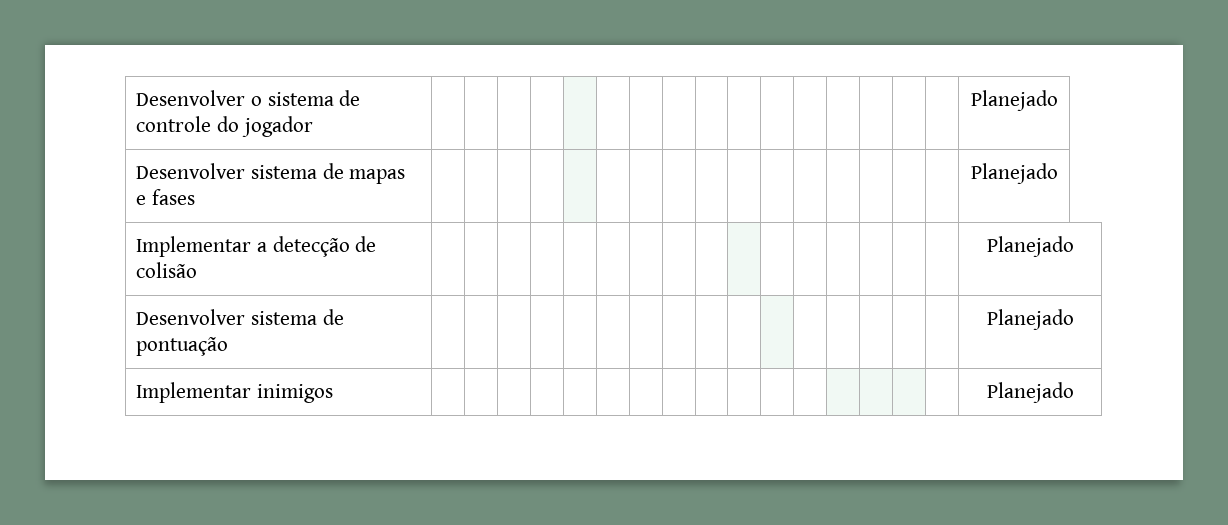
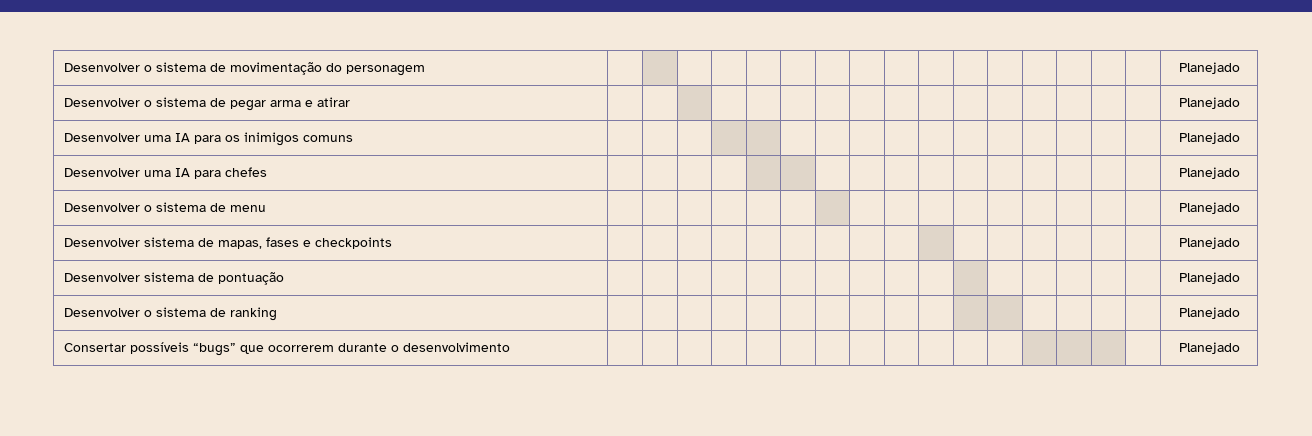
[136,90,361,106] [136,116,313,137] [970,90,1058,111] [136,163,406,184] [136,189,195,205] [970,163,1058,184] [136,236,377,257] [136,262,198,278] Desenvolver o sistema de controle do jogador | | | | | | | | | | | | | | | | | Planejado // Desenvolver sistema de mapas e fases | | | | | | | | | | | | | | | | | Planejado // Implementar a detecção de colisão -> [63,62,425,76] [1178,62,1240,74] [63,97,350,111] [1178,97,1240,109] [63,132,353,146] [1178,132,1240,144] [63,167,267,179] [1178,167,1240,179] [63,202,266,212] [1178,202,1240,214] [63,237,392,249] Desenvolver o sistema de movimentação do personagem | | | | | | | | | | | | | | | | | Planejado // Desenvolver o sistema de pegar arma e atirar | | | | | | | | | | | | | | | | | Planejado // Desenvolver uma IA para os inimigos comuns | | | | | | | | | | | | | | | | | Planejado // Desenvolver uma IA para chefes | | | | | | | | | | | | | | | | | Planejado // Desenvolver o sistema de menu | | | | | | | | | | | | | | | | | Planejado // Desenvolver sistema de mapas, fases e checkpoints
[136,382,333,403] Implementar inimigos -> [63,307,277,321] [1178,307,1240,319] [63,342,510,356] Desenvolver o sistema de ranking | | | | | | | | | | | | | | | | | Planejado // Consertar possíveis “bugs” que ocorrerem durante o desenvolvimento

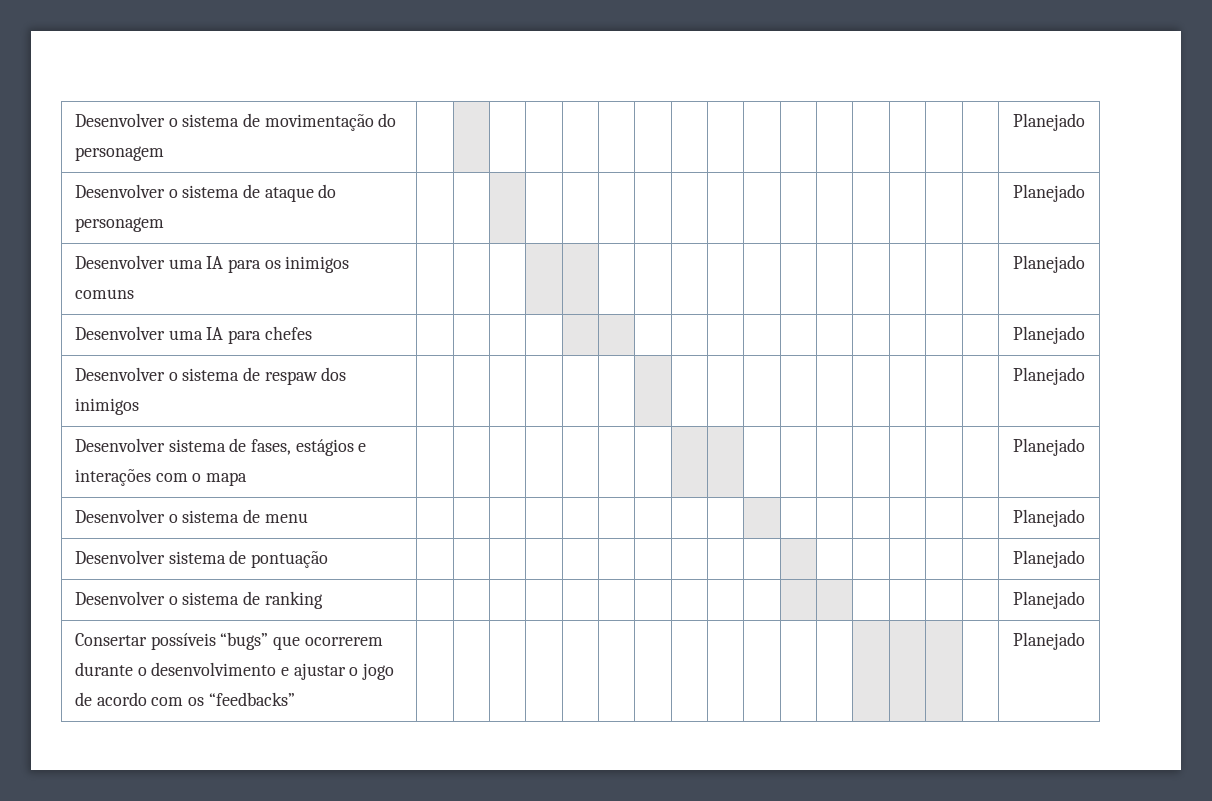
[229,97,350,111] pegar arma e atirar -> [264,184,337,202] [74,217,164,232] ataque do personagem
[229,205,266,212] [1178,202,1240,214] [63,237,392,249] menu | | | | | | | | | | | | | | | | | Planejado // Desenvolver sistema de mapas, fases e checkpoints -> [264,367,347,385] [74,398,139,415] [1013,367,1085,385] [74,438,367,456] [74,469,247,486] [1013,438,1085,456] [74,509,308,523] respaw dos inimigos | | | | | | | | | | | | | | | | | Planejado // Desenvolver sistema de fases, estágios e interações com o mapa | | | | | | | | | | | | | | | | | Planejado // Desenvolver o sistema de menu
(510, 347) none -> [280,663,395,680] [74,692,295,706] e ajustar o jogo de acordo com os “feedbacks”

